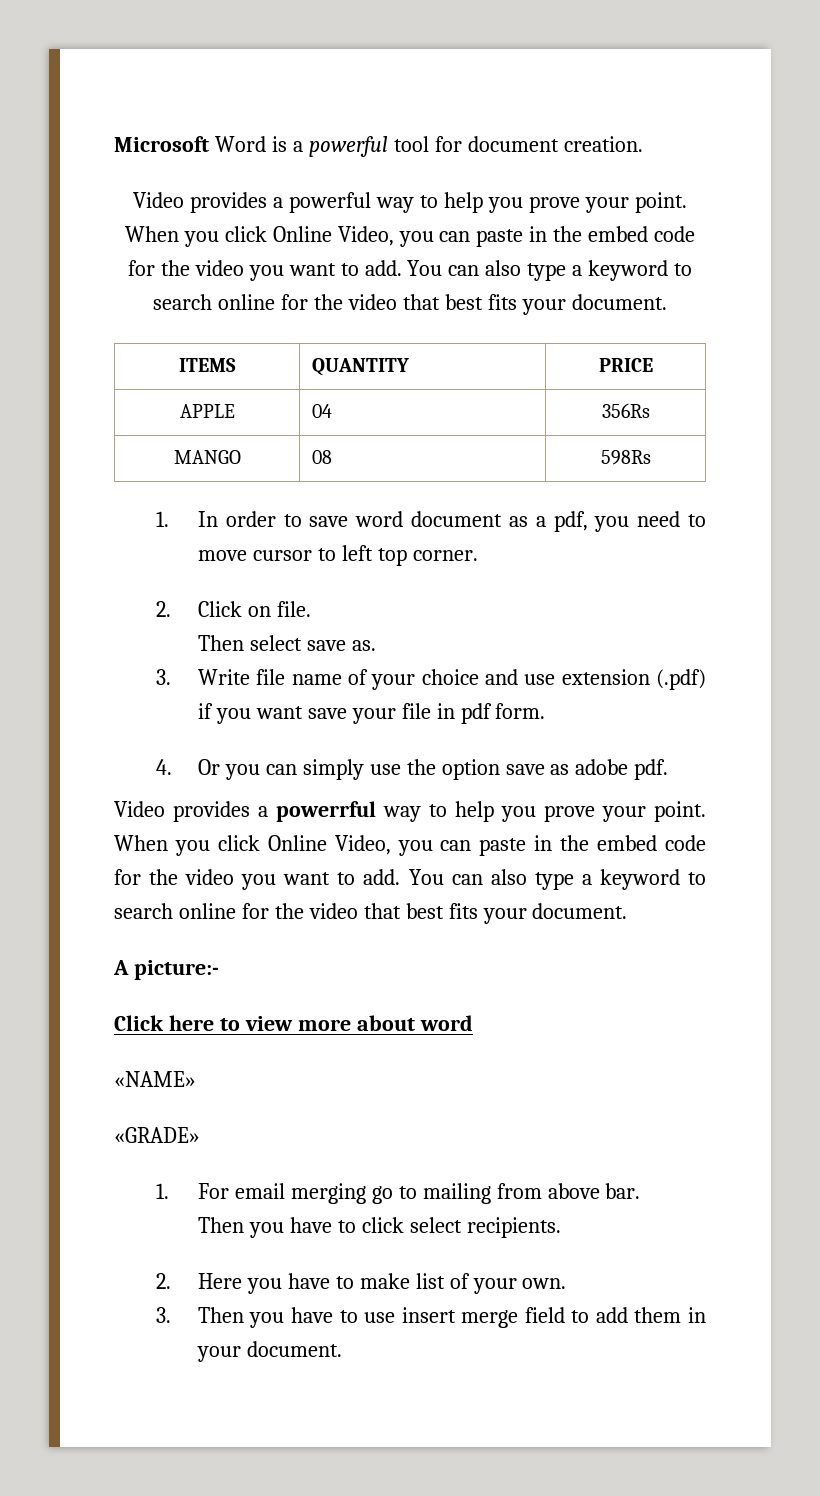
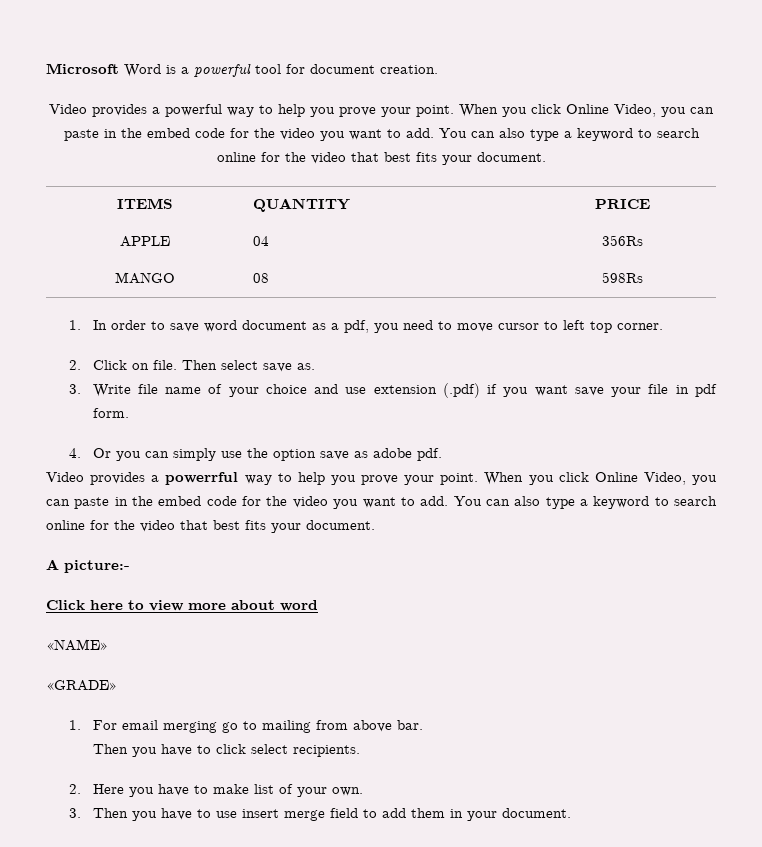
(311, 609) // -> (177, 365) none

